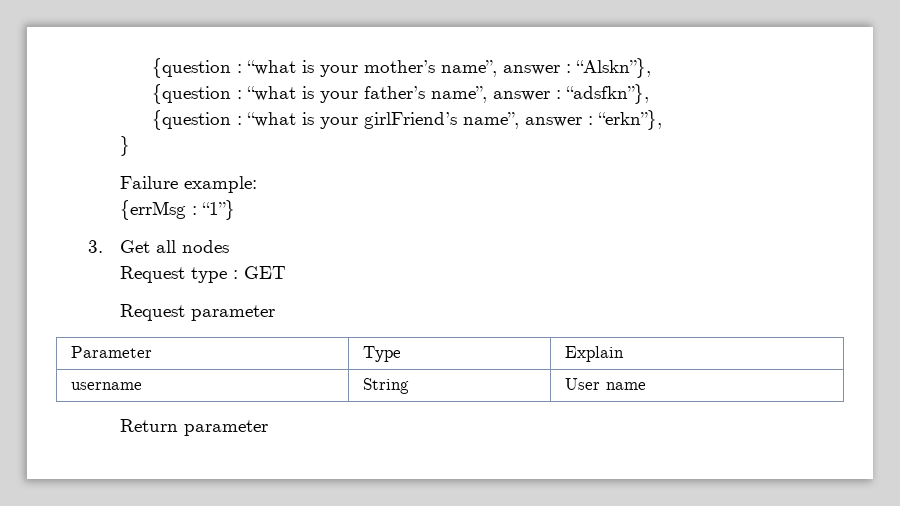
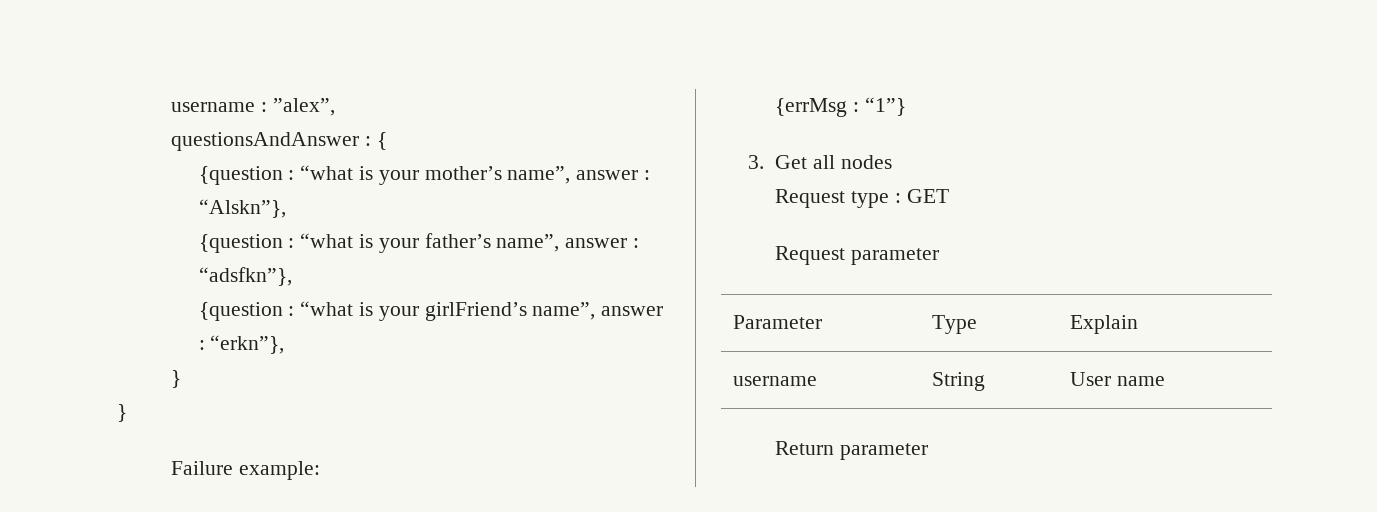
(152, 68) none -> [171,98,336,116] [171,132,388,151] username : ”alex”, // questionsAndAnswer : { //
(131, 146) none -> [117,404,127,422] // }

